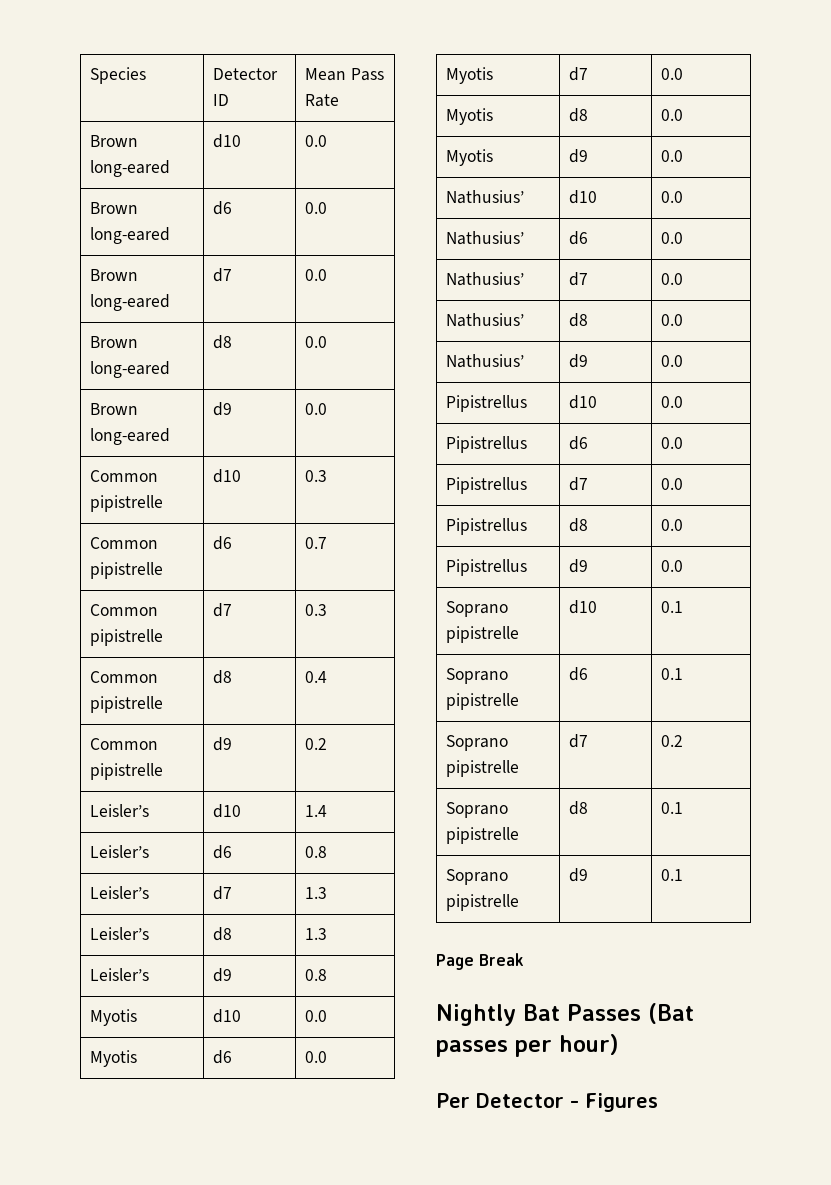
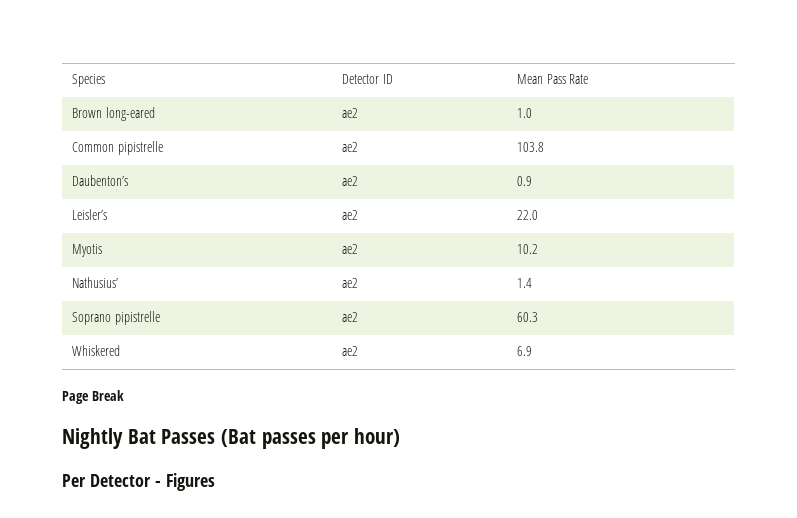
[213,134,242,148] [305,135,328,147] [90,202,139,214] [90,227,171,244] [213,201,233,215] [305,202,328,214] [90,269,139,281] [90,294,171,311] [213,268,233,282] [305,269,328,281] [90,336,139,348] [90,361,171,378] [213,335,233,349] [305,336,328,348] [90,403,139,415] [90,428,171,445] [213,402,233,416] [305,403,328,415] [90,470,159,482] [90,495,164,512] [213,469,242,483] [305,470,328,482] [90,537,159,549] [90,562,164,579] [213,536,233,550] [305,537,328,549] [90,604,159,616] [90,629,164,646] [213,603,233,617] [305,604,328,616] [90,671,159,683] [90,696,164,713] [213,670,233,684] [305,671,328,683] [90,738,159,750] [90,763,164,780] [213,737,233,751] [305,738,328,750] [90,804,150,817] [213,804,242,818] [305,805,328,817] [90,845,150,858] [213,845,233,859] [305,846,328,858] [90,886,150,899] [213,886,233,900] [305,887,328,899] [90,927,150,940] [213,927,233,941] [305,928,328,940] [90,968,150,981] [213,968,233,982] [305,969,328,981] [90,1009,138,1026] [213,1009,242,1023] [305,1010,328,1022] [90,1050,138,1067] [213,1050,233,1064] [305,1051,328,1063] [446,67,494,84] [569,67,589,81] [661,68,684,80] [446,108,494,125] [569,108,589,122] [661,109,684,121] [446,149,494,166] [569,149,589,163] [661,150,684,162] [446,190,525,204] [569,190,598,204] [661,191,684,203] [446,231,525,245] [569,231,589,245] [661,232,684,244] [446,272,525,286] [569,272,589,286] [661,273,684,285] [446,313,525,327] [569,313,589,327] [661,314,684,326] [446,354,525,368] [569,354,589,368] [661,355,684,367] [446,395,528,412] [569,395,598,409] [661,396,684,408] [446,436,528,453] [569,436,589,450] [661,437,684,449] [446,477,528,494] [569,477,589,491] [661,478,684,490] [446,518,528,535] [569,518,589,532] [661,519,684,531] [446,559,528,576] [569,559,589,573] [661,560,684,572] [446,601,509,617] [446,626,520,643] [569,600,598,614] [661,601,684,613] [446,668,509,684] [446,693,520,710] [569,667,589,681] [661,668,684,680] [446,735,509,751] [446,760,520,777] [569,734,589,748] [661,735,684,747] [446,802,509,818] [446,827,520,844] [569,801,589,815] [661,802,684,814] [446,869,509,885] [446,894,520,911] [569,868,589,882] [661,869,684,881] d10 | 0.0 // Brown long-eared | d6 | 0.0 // Brown long-eared | d7 | 0.0 // Brown long-eared | d8 | 0.0 // Brown long-eared | d9 | 0.0 // Common pipistrelle | d10 | 0.3 // Common pipistrelle | d6 | 0.7 // Common pipistrelle | d7 | 0.3 // Common pipistrelle | d8 | 0.4 // Common pipistrelle | d9 | 0.2 // Leisler’s | d10 | 1.4 // Leisler’s | d6 | 0.8 // Leisler’s | d7 | 1.3 // Leisler’s | d8 | 1.3 // Leisler’s | d9 | 0.8 // Myotis | d10 | 0.0 // Myotis | d6 | 0.0 // Myotis | d7 | 0.0 // Myotis | d8 | 0.0 // Myotis | d9 | 0.0 // Nathusius’ | d10 | 0.0 // Nathusius’ | d6 | 0.0 // Nathusius’ | d7 | 0.0 // Nathusius’ | d8 | 0.0 // Nathusius’ | d9 | 0.0 // Pipistrellus | d10 | 0.0 // Pipistrellus | d6 | 0.0 // Pipistrellus | d7 | 0.0 // Pipistrellus | d8 | 0.0 // Pipistrellus | d9 | 0.0 // Soprano pipistrelle | d10 | 0.1 // Soprano pipistrelle | d6 | 0.1 // Soprano pipistrelle | d7 | 0.2 // Soprano pipistrelle | d8 | 0.1 // Soprano pipistrelle | d9 | 0.1 -> [342,108,359,118] [517,108,533,118] [72,141,163,155] [342,142,359,152] [517,142,545,152] [72,175,129,186] [342,176,359,186] [517,176,533,186] [72,209,108,220] [342,210,359,220] [517,210,539,220] [72,244,103,257] [342,244,359,254] [517,244,539,254] [72,277,119,288] [342,278,359,288] [517,278,533,288] [72,311,160,325] [342,312,359,322] [517,312,539,322] [72,345,121,356] [342,346,359,356] [517,346,533,356] ae2 | 1.0 // Common pipistrelle | ae2 | 103.8 // Daubenton’s | ae2 | 0.9 // Leisler’s | ae2 | 22.0 // Myotis | ae2 | 10.2 // Nathusius’ | ae2 | 1.4 // Soprano pipistrelle | ae2 | 60.3 // Whiskered | ae2 | 6.9

